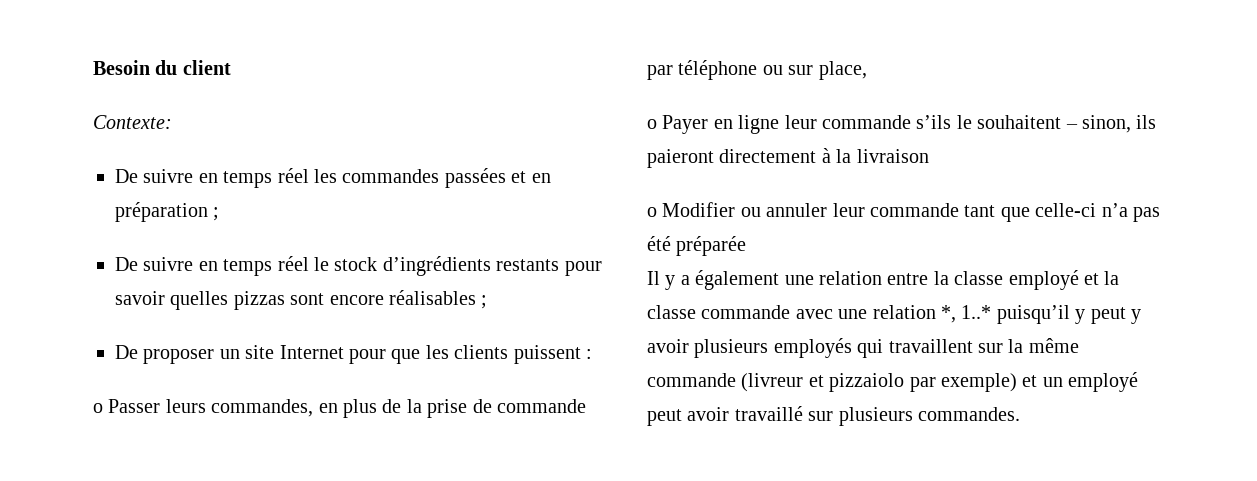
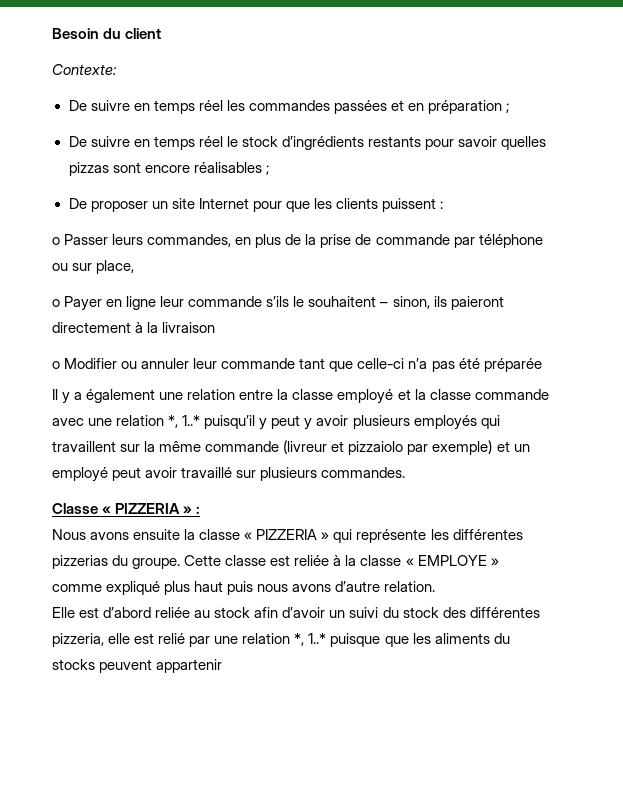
(1020, 414) none -> [52,503,201,514] [52,529,523,543] [52,555,499,569] [52,581,436,595] [52,607,540,618] [52,633,510,647] [52,659,223,673] // Classe « PIZZERIA » : // Nous avons ensuite la classe « PIZZERIA » qui représente les différentes pizzerias du groupe. Cette classe est reliée à la classe « EMPLOYE » comme expliqué plus haut puis nous avons d’autre relation. // Elle est d’abord reliée au stock afin d’avoir un suivi du stock des différentes pizzeria, elle est relié par une relation *, 1..* puisque que les aliments du stocks peuvent appartenir

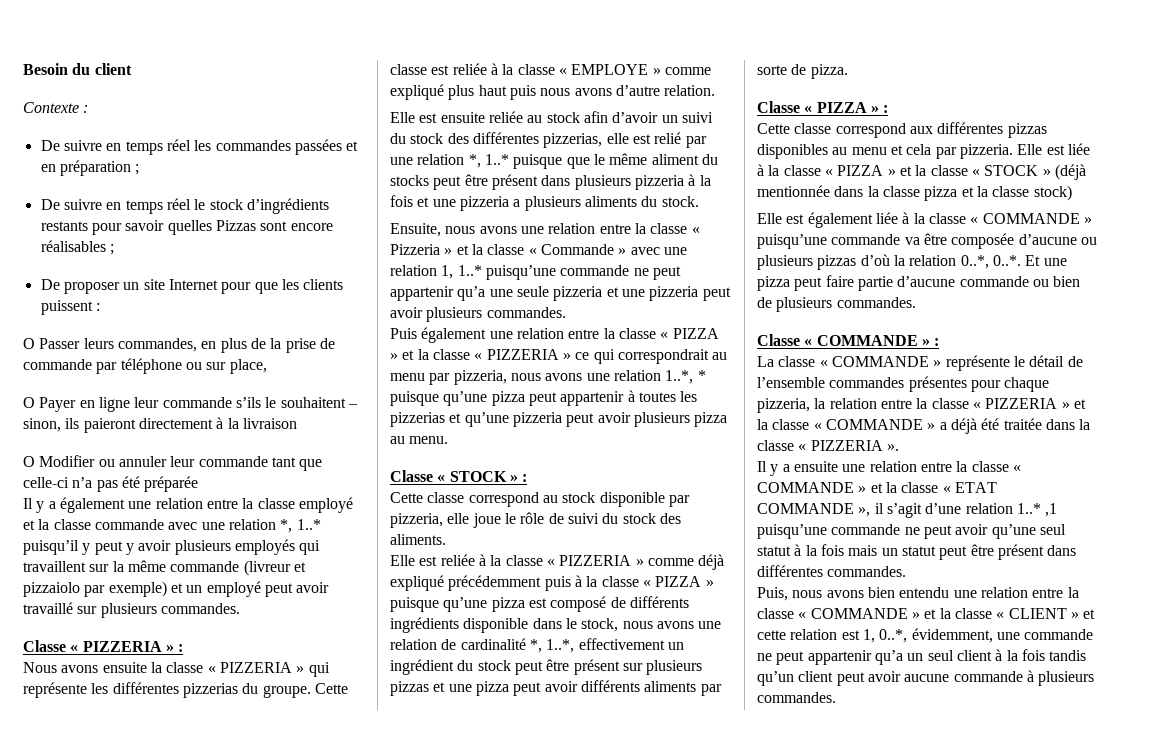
[52,64,117,75] Contexte: -> [23,102,89,113] Contexte :
[68,162,109,176] pizzas -> [215,220,256,231] Pizzas
[52,237,60,245] o -> [23,338,35,349] O
[52,299,60,307] o -> [23,397,35,408] O
[52,361,60,369] o -> [23,456,35,467] O
[103,607,152,618] d’abord -> [440,112,485,123] ensuite
[52,633,104,647] pizzeria, -> [543,133,603,148] pizzerias,
[412,633,510,644] [52,659,223,673] les aliments du stocks peuvent appartenir -> [593,153,718,165] [390,174,711,190] [390,195,699,211] [390,223,700,237] [390,244,687,255] [390,265,681,280] [390,286,731,301] [390,307,566,322] [390,327,719,343] [390,349,728,364] [390,370,706,385] [390,390,698,406] [390,412,728,427] [390,436,449,444] [390,470,528,482] [390,492,690,507] [390,512,681,528] [390,534,446,545] [390,554,725,570] [390,575,714,591] [390,596,689,612] [390,617,722,633] [390,638,684,653] [390,659,703,675] [390,680,722,696] [757,64,848,79] [757,101,889,113] [757,122,1047,138] [757,143,1090,159] [757,164,1086,180] [757,185,1072,201] [757,212,1092,228] [757,233,1097,249] [757,254,1067,270] [757,275,1081,291] [757,297,916,312] [757,334,940,346] [757,355,1083,371] [757,376,1050,392] [757,398,1086,413] [757,418,1091,434] [757,440,899,451] [757,461,1021,476] [757,482,997,493] [757,503,1058,518] [757,524,1066,539] [757,544,1077,560] [757,565,907,577] [757,587,1079,601] [757,608,1096,619] [757,628,1094,643] [757,649,1087,665] [757,670,1095,686] [757,692,836,703] le même aliment du stocks peut être présent dans plusieurs pizzeria à la fois et une pizzeria a plusieurs aliments du stock. // Ensuite, nous avons une relation entre la classe « Pizzeria » et la classe « Commande » avec une relation 1, 1..* puisqu’une commande ne peut appartenir qu’a une seule pizzeria et une pizzeria peut avoir plusieurs commandes. // Puis également une relation entre la classe « PIZZA » et la classe « PIZZERIA » ce qui correspondrait au menu par pizzeria, nous avons une relation 1..*, * puisque qu’une pizza peut appartenir à toutes les pizzerias et qu’une pizzeria peut avoir plusieurs pizza au menu. // Classe « STOCK » : // Cette classe correspond au stock disponible par pizzeria, elle joue le rôle de suivi du stock des aliments. // Elle est reliée à la classe « PIZZERIA » comme déjà expliqué précédemment puis à la classe « PIZZA » puisque qu’une pizza est composé de différents ingrédients disponible dans le stock, nous avons une relation de cardinalité *, 1..*, effectivement un ingrédient du stock peut être présent sur plusieurs pizzas et une pizza peut avoir différents aliments par sorte de pizza. // Classe « PIZZA » : // Cette classe correspond aux différentes pizzas disponibles au menu et cela par pizzeria. Elle est liée à la classe « PIZZA » et la classe « STOCK » (déjà mentionnée dans la classe pizza et la classe stock) // Elle est également liée à la classe « COMMANDE » puisqu’une commande va être composée d’aucune ou plusieurs pizzas d’où la relation 0..*, 0..*. Et une pizza peut faire partie d’aucune commande ou bien de plusieurs commandes. // Classe « COMMANDE » : // La classe « COMMANDE » représente le détail de l’ensemble commandes présentes pour chaque pizzeria, la relation entre la classe « PIZZERIA » et la classe « COMMANDE » a déjà été traitée dans la classe « PIZZERIA ». // Il y a ensuite une relation entre la classe « COMMANDE » et la classe « ETAT COMMANDE », il s’agit d’une relation 1..* ,1 puisqu’une commande ne peut avoir qu’une seul statut à la fois mais un statut peut être présent dans différentes commandes. // Puis, nous avons bien entendu une relation entre la classe « COMMANDE » et la classe « CLIENT » et cette relation est 1, 0..*, évidemment, une commande ne peut appartenir qu’a un seul client à la fois tandis qu’un client peut avoir aucune commande à plusieurs commandes.

